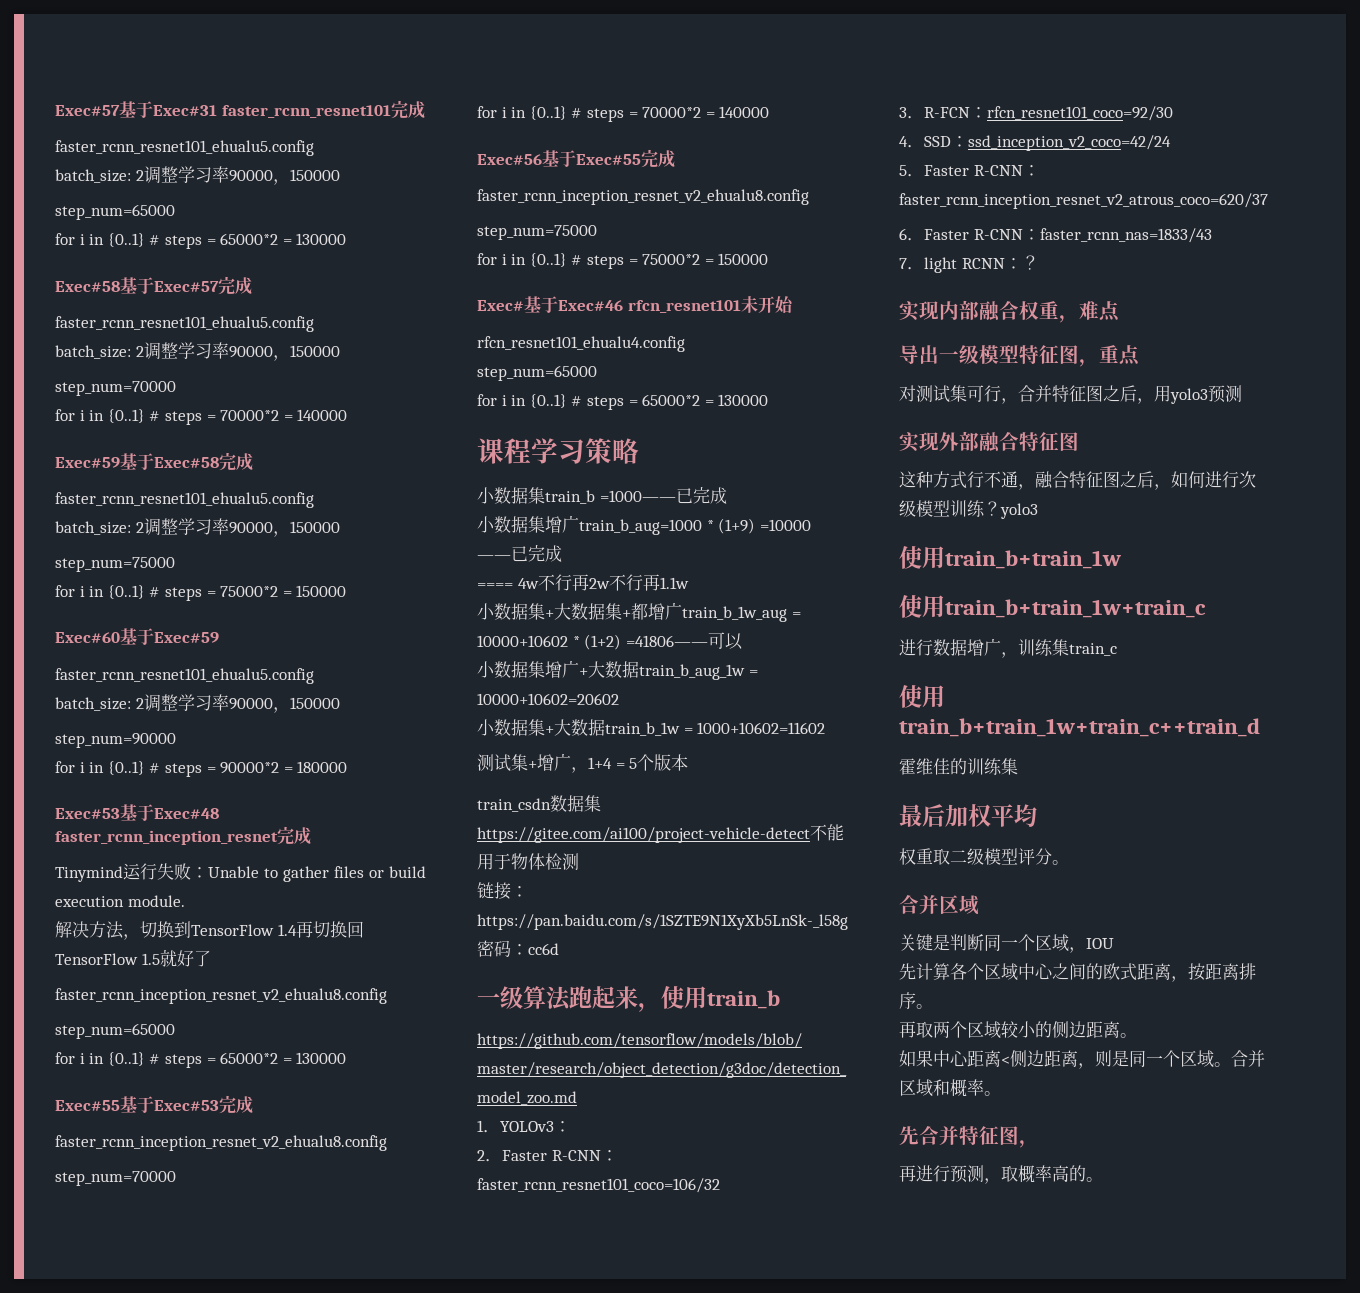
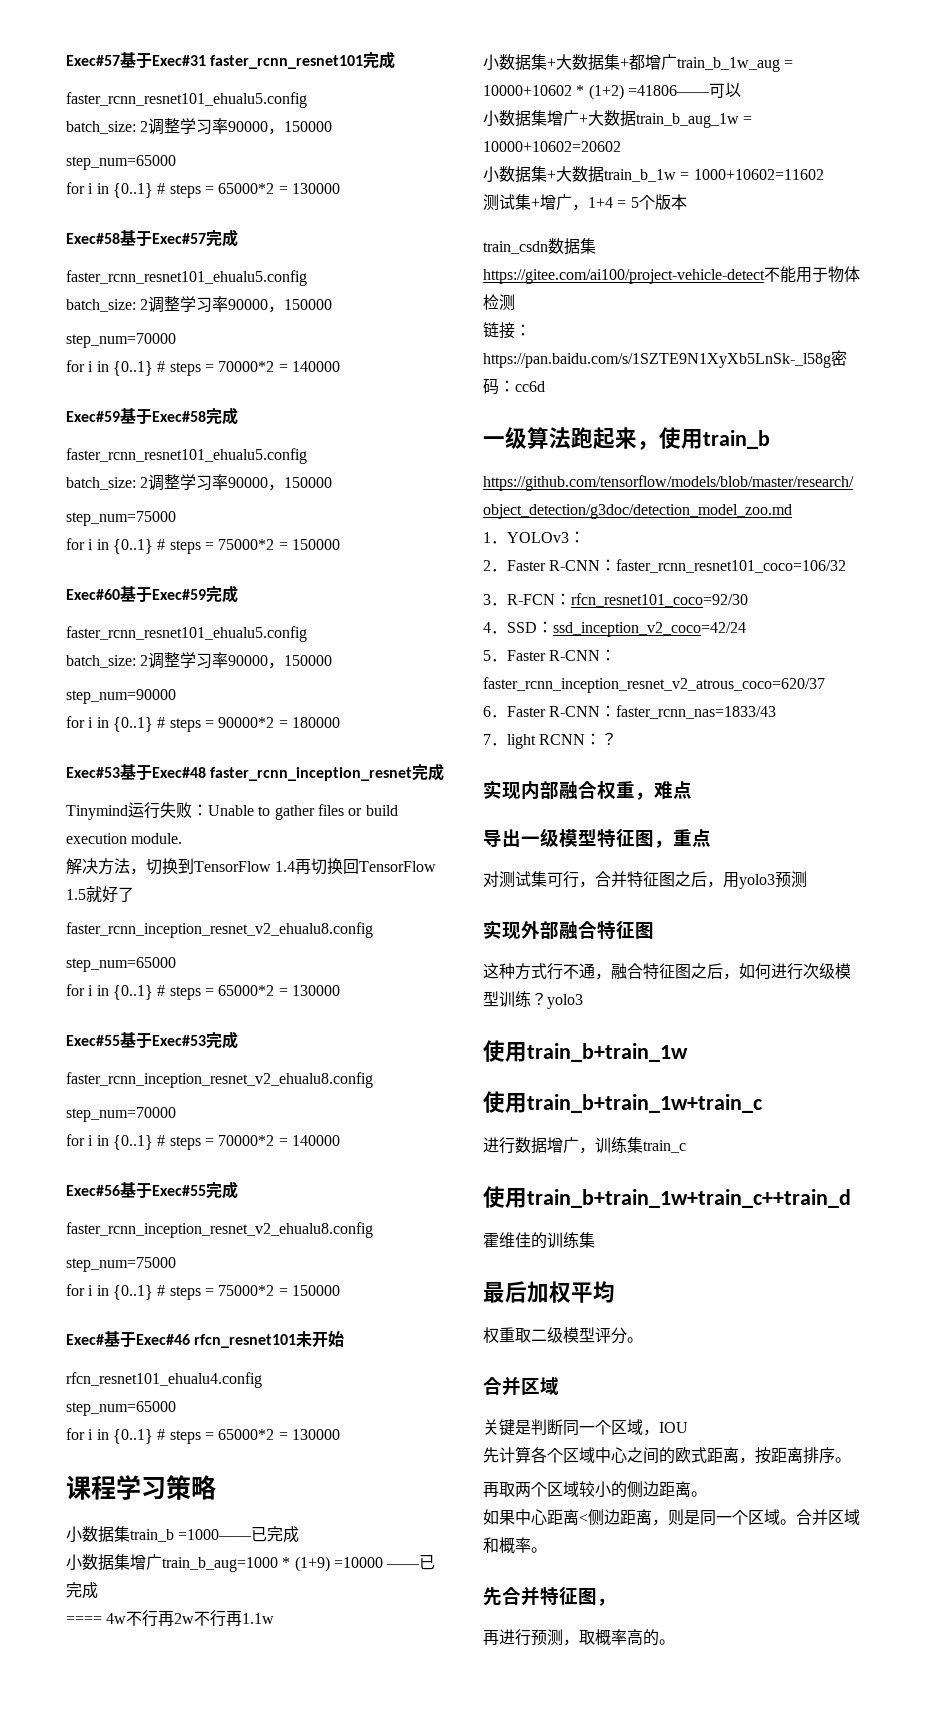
(219, 637) none -> [206,585,238,603] 完成

